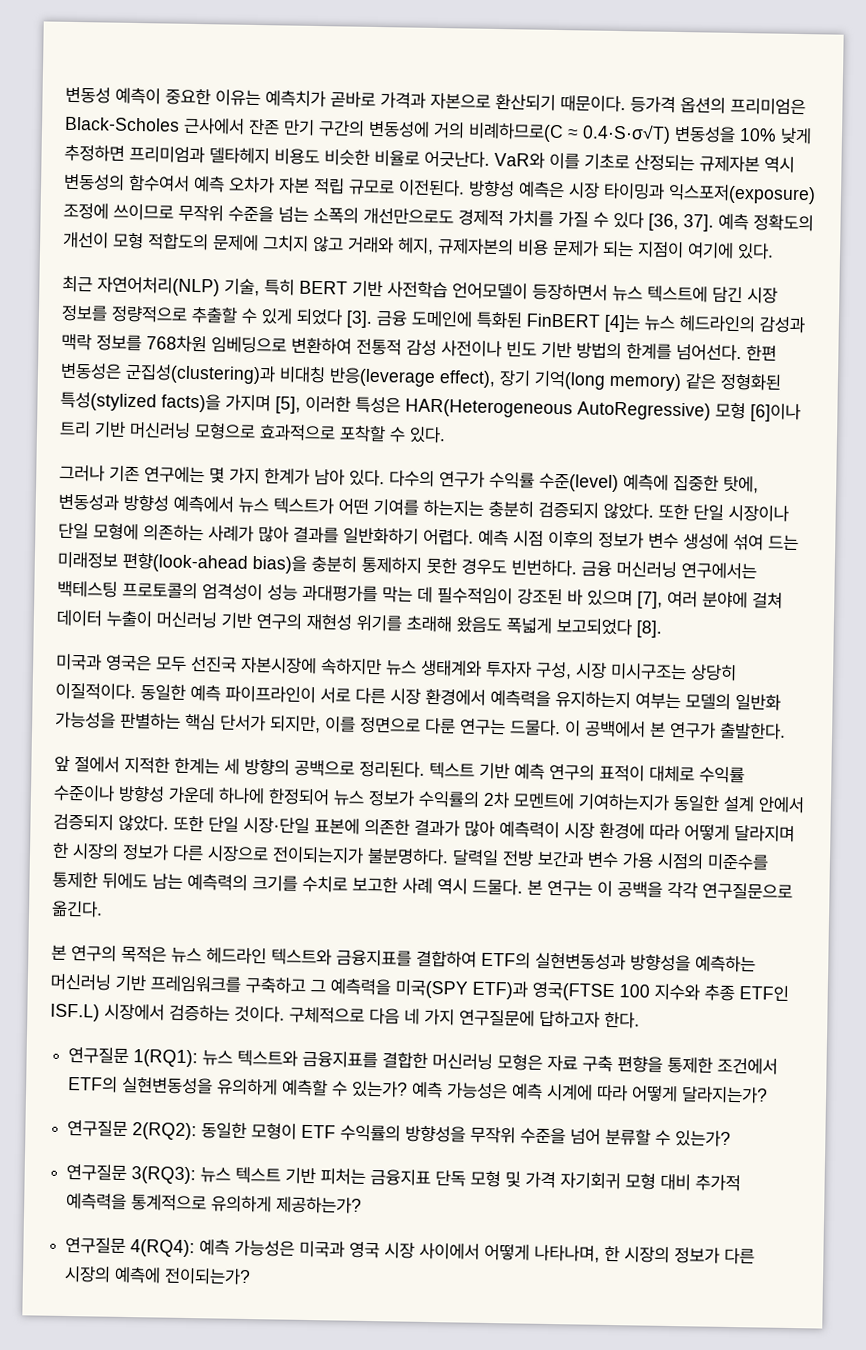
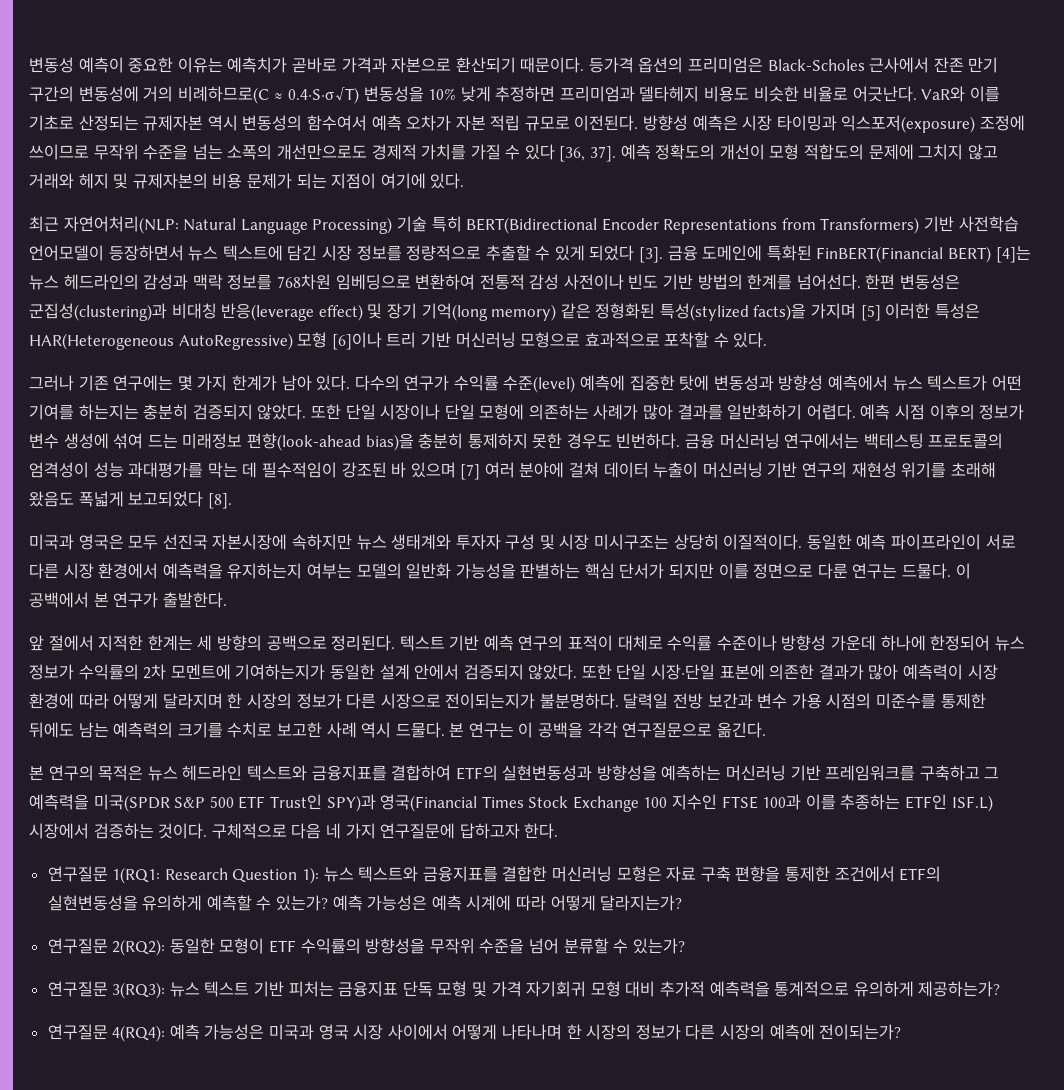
[397,237,434,255] 헤지, -> [78,173,129,189] 헤지 및
[97,276,348,297] 자연어처리(NLP) 기술, 특히 BERT -> [63,216,920,234] 자연어처리(NLP: Natural Language Processing) 기술 특히 BERT(Bidirectional Encoder Representations from Transformers)
[526,313,600,328] FinBERT -> [816,246,992,263] FinBERT(Financial BERT)
[439,370,496,388] effect), -> [318,303,383,321] effect) 및
[275,396,301,414] [5], -> [860,305,881,321] [5]
[723,475,759,494] 탓에, -> [679,375,710,391] 탓에
[637,591,663,609] [7], -> [460,464,481,480] [7]
[535,661,572,680] 구성, -> [505,534,555,550] 구성 및
[270,715,321,734] 되지만, -> [669,563,715,579] 되지만
[395,979,735,1002] 미국(SPY ETF)과 영국(FTSE 100 지수와 추종 -> [93,794,901,812] 미국(SPDR S&P 500 ETF Trust인 SPY)과 영국(Financial Times Stock Exchange 100 지수인 FTSE 100과 이를 추종하는
[133,1049,199,1068] 1(RQ1): -> [112,867,320,884] 1(RQ1: Research Question 1):
[534,1244,601,1263] 나타나며, -> [502,1024,563,1040] 나타나며

